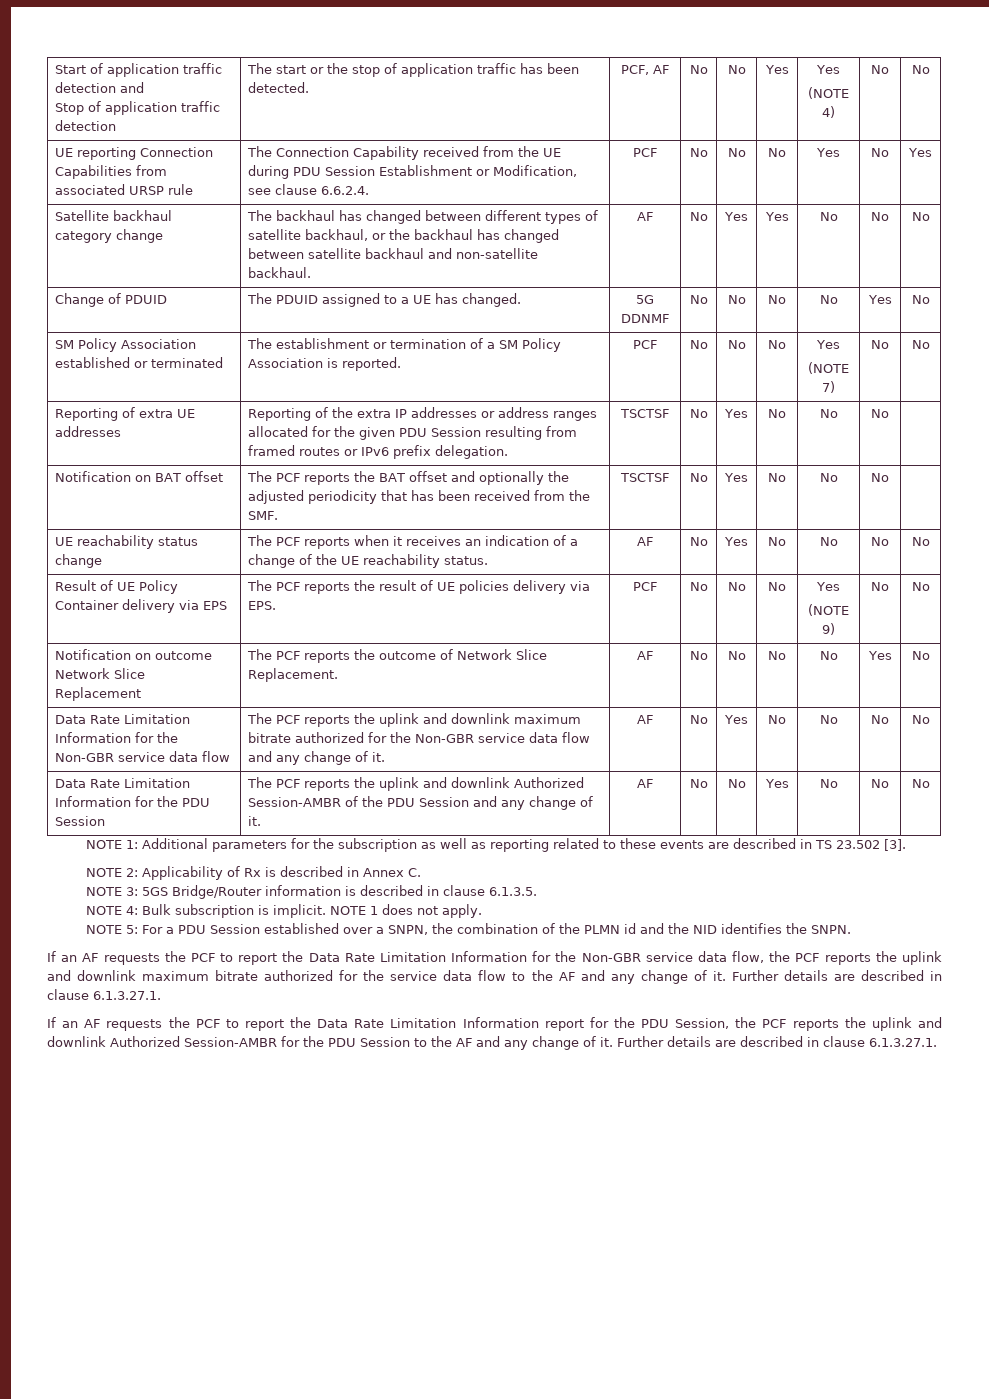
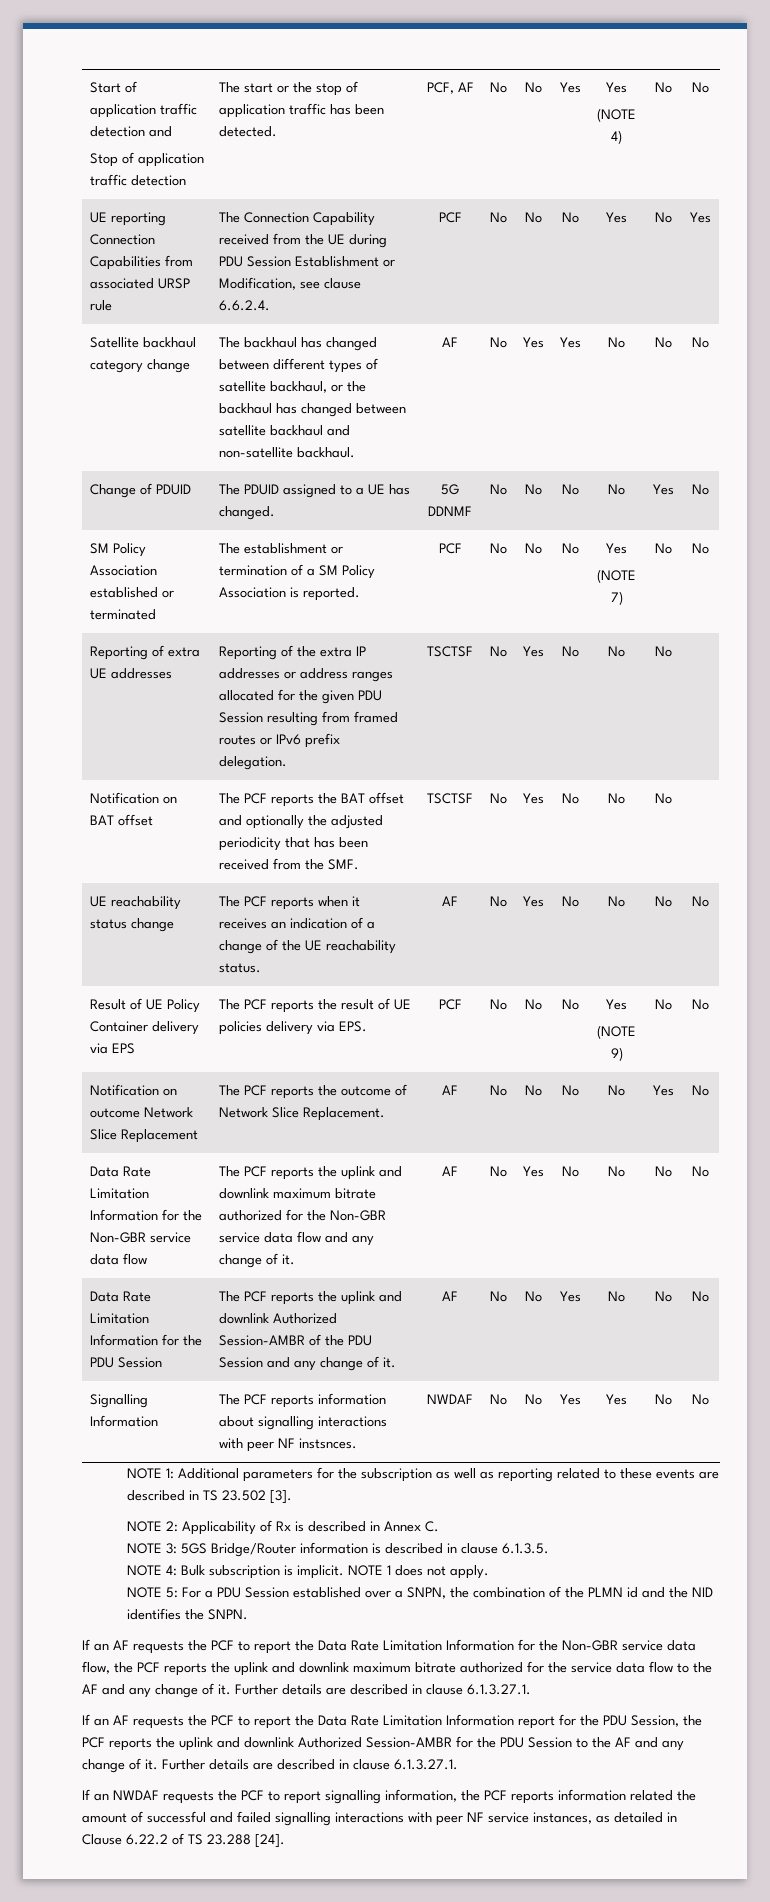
(930, 783) none -> [89,1394,148,1408] [89,1415,158,1427] [218,1393,386,1408] [218,1416,387,1430] [218,1438,357,1452] [427,1394,473,1404] [489,1394,507,1405] [524,1394,542,1405] [559,1394,581,1405] [606,1394,627,1405] [654,1394,672,1405] [692,1394,709,1405] // Signalling Information | The PCF reports information about signalling interactions with peer NF instsnces. | NWDAF | No | No | Yes | Yes | No | No
(937, 1042) none -> [82,1789,696,1804] [82,1811,677,1826] [82,1833,285,1848] // If an NWDAF requests the PCF to report signalling information, the PCF reports information related the amount of successful and failed signalling interactions with peer NF service instances, as detailed in Clause 6.22.2 of TS 23.288 [24].

